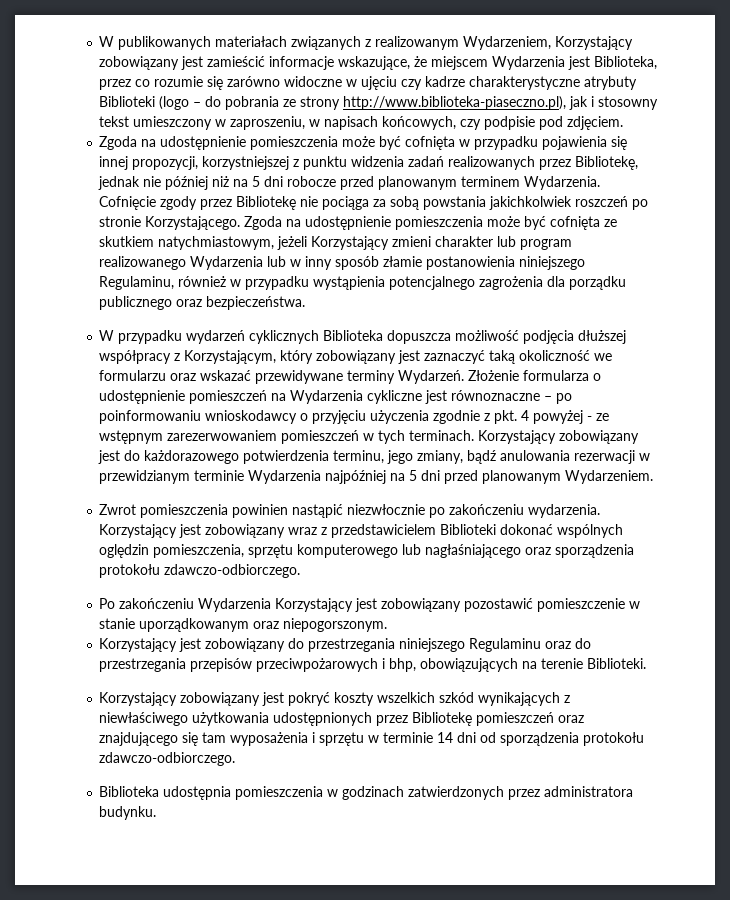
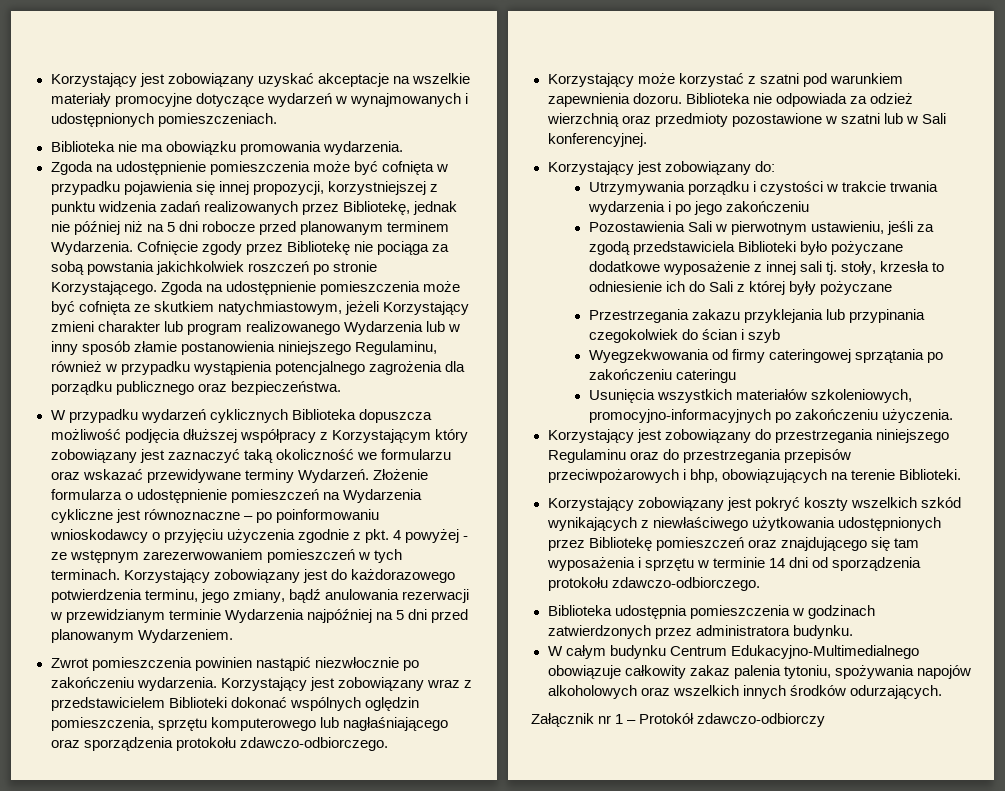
[99,36,634,50] [99,56,658,70] [99,76,638,90] [99,96,659,110] [99,116,624,130] W publikowanych materiałach związanych z realizowanym Wydarzeniem, Korzystający zobowiązany jest zamieścić informacje wskazujące, że miejscem Wydarzenia jest Biblioteka, przez co rozumie się zarówno widoczne w ujęciu czy kadrze charakterystyczne atrybuty Biblioteki (logo – do pobrania ze strony http://www.biblioteka-piaseczno.pl), jak i stosowny tekst umieszczony w zaproszeniu, w napisach końcowych, czy podpisie pod zdjęciem. -> [50,73,470,87] [50,93,468,107] [50,113,277,127] [50,141,403,155] Korzystający jest zobowiązany uzyskać akceptacje na wszelkie materiały promocyjne dotyczące wydarzeń w wynajmowanych i udostępnionych pomieszczeniach. // Biblioteka nie ma obowiązku promowania wydarzenia.
[184,350,277,364] Korzystającym, -> [331,429,431,443] Korzystającym
[99,598,641,612] [99,618,388,632] Po zakończeniu Wydarzenia Korzystający jest zobowiązany pozostawić pomieszczenie w stanie uporządkowanym oraz niepogorszonym. -> [547,73,903,87] [547,93,913,107] [546,113,946,127] [547,133,647,147] [547,161,775,175] [588,181,939,195] [587,201,809,215] [588,221,935,235] [588,241,903,255] [588,261,945,275] [588,281,893,295] [588,309,925,323] [588,329,780,343] [588,349,943,363] [588,369,736,383] [588,389,912,403] [588,409,953,423] Korzystający może korzystać z szatni pod warunkiem zapewnienia dozoru. Biblioteka nie odpowiada za odzież wierzchnią oraz przedmioty pozostawione w szatni lub w Sali konferencyjnej. // Korzystający jest zobowiązany do: // Utrzymywania porządku i czystości w trakcie trwania wydarzenia i po jego zakończeniu // Pozostawienia Sali w pierwotnym ustawieniu, jeśli za zgodą przedstawiciela Biblioteki było pożyczane dodatkowe wyposażenie z innej sali tj. stoły, krzesła to odniesienie ich do Sali z której były pożyczane // Przestrzegania zakazu przyklejania lub przypinania czegokolwiek do ścian i szyb // Wyegzekwowania od firmy cateringowej sprzątania po zakończeniu cateringu // Usunięcia wszystkich materiałów szkoleniowych, promocyjno-informacyjnych po zakończeniu użyczenia.
(157, 813) none -> [547,645,919,659] [547,665,971,679] [547,685,942,699] [531,713,826,727] // W całym budynku Centrum Edukacyjno-Multimedialnego obowiązuje całkowity zakaz palenia tytoniu, spożywania napojów alkoholowych oraz wszelkich innych środków odurzających. // Załącznik nr 1 – Protokół zdawczo-odbiorczy

